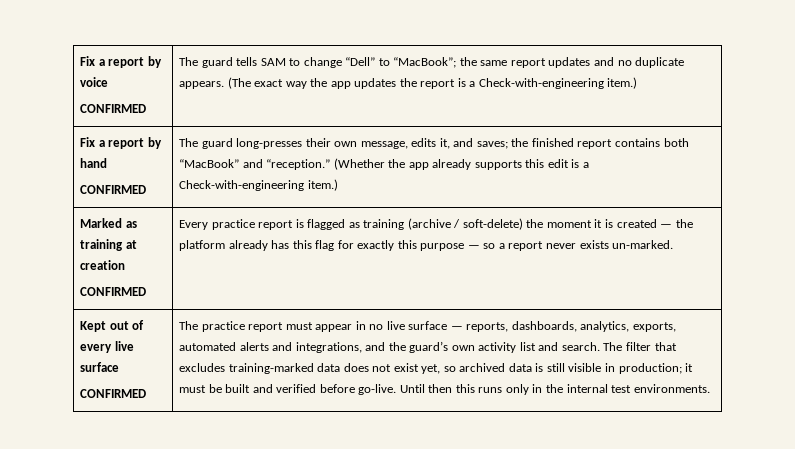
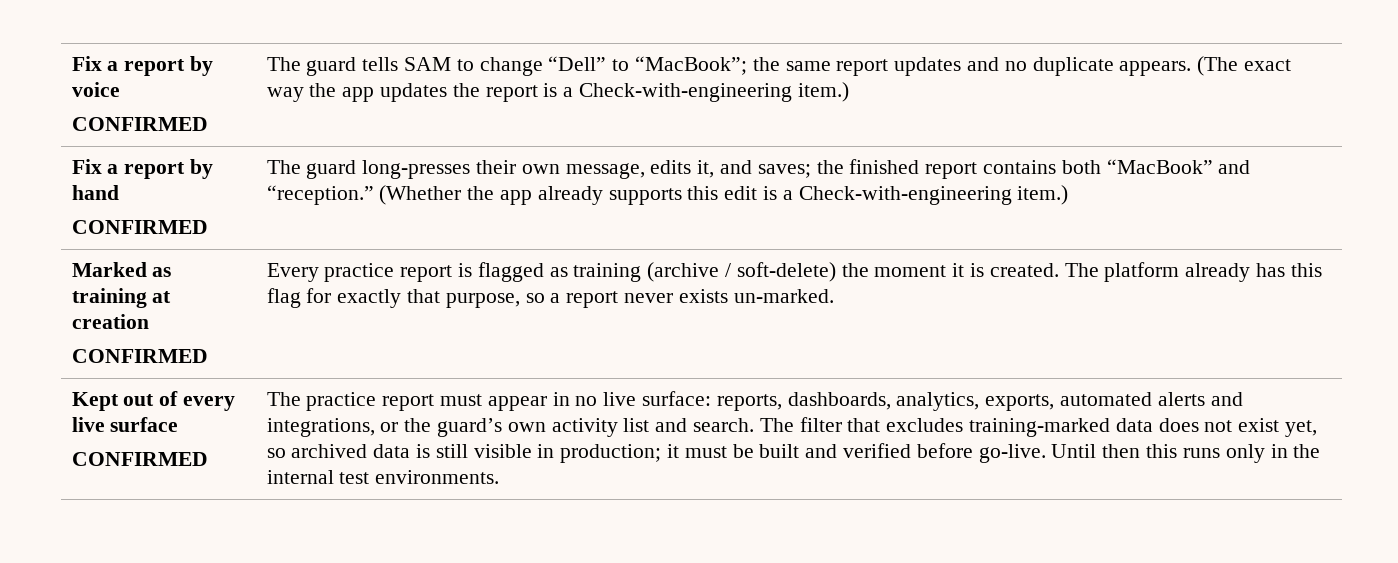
[616,219,693,228] created — the -> [989,263,1099,277] created. The
[397,240,480,251] this purpose — -> [407,289,520,308] that purpose,
[408,321,463,330] surface — -> [642,391,712,406] surface:
[365,342,386,351] and -> [380,422,399,432] or

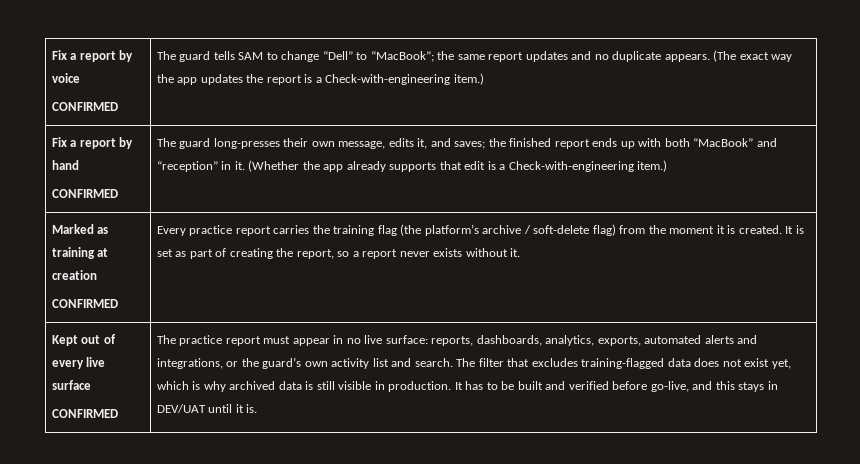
[983,159,1251,174] [266,185,374,205] contains both “MacBook” and “reception.” -> [592,138,777,149] [156,161,245,172] ends up with both “MacBook” and “reception” in it.
[687,186,719,200] this -> [439,161,462,170] that
[458,262,836,282] is flagged as training (archive / soft-delete) -> [273,224,646,236] carries the training flag (the platform’s archive / soft-delete flag) from
[1064,262,1322,282] [266,288,520,308] The platform already has this flag for exactly that purpose, -> [785,225,804,234] [156,248,334,259] It is set as part of creating the report,
[733,289,834,303] un-marked. -> [465,248,521,257] without it.
[969,418,1111,437] training-marked -> [581,358,665,369] training-flagged
[266,448,286,458] so -> [156,381,226,392] which is why
[560,444,727,463] production; it must -> [388,381,498,392] production. It has to
[978,444,1321,463] [266,470,500,484] go-live. Until then this runs only in the internal test environments. -> [650,381,778,392] [156,404,258,413] go-live, and this stays in DEV/UAT until it is.

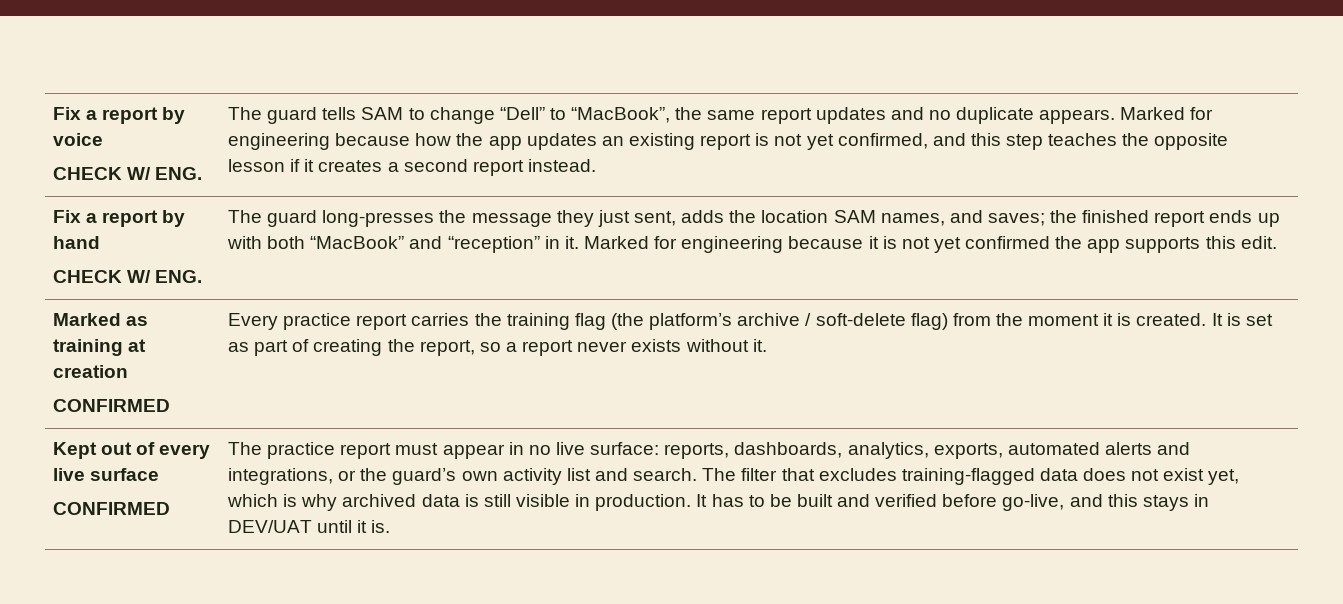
[51,102,118,111] CONFIRMED -> [53,167,203,180] CHECK W/ ENG.
[370,51,434,62] “MacBook”; -> [571,107,671,123] “MacBook”,
[713,50,793,62] [156,73,484,85] (The exact way the app updates the report is a Check-with-engineering item.) -> [1120,107,1214,120] [228,133,1229,150] [228,159,596,176] Marked for engineering because how the app updates an existing report is not yet confirmed, and this step teaches the opposite lesson if it creates a second report instead.
[51,189,118,198] CONFIRMED -> [53,270,203,283] CHECK W/ ENG.
[283,138,428,149] their own message, edits it, -> [439,210,945,227] the message they just sent, adds the location SAM names,
[248,160,668,172] (Whether the app already supports that edit is a Check-with-engineering item.) -> [583,236,1277,253] Marked for engineering because it is not yet confirmed the app supports this edit.

